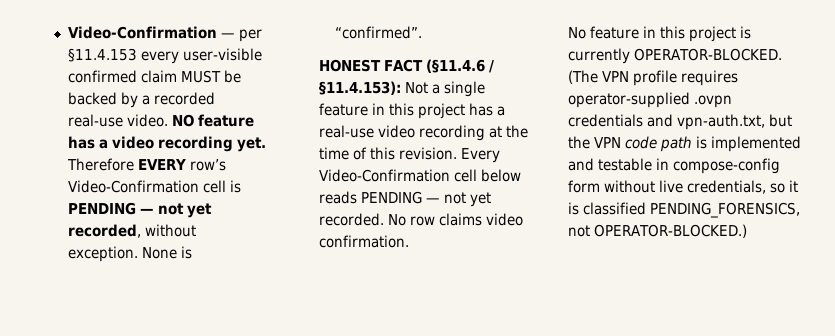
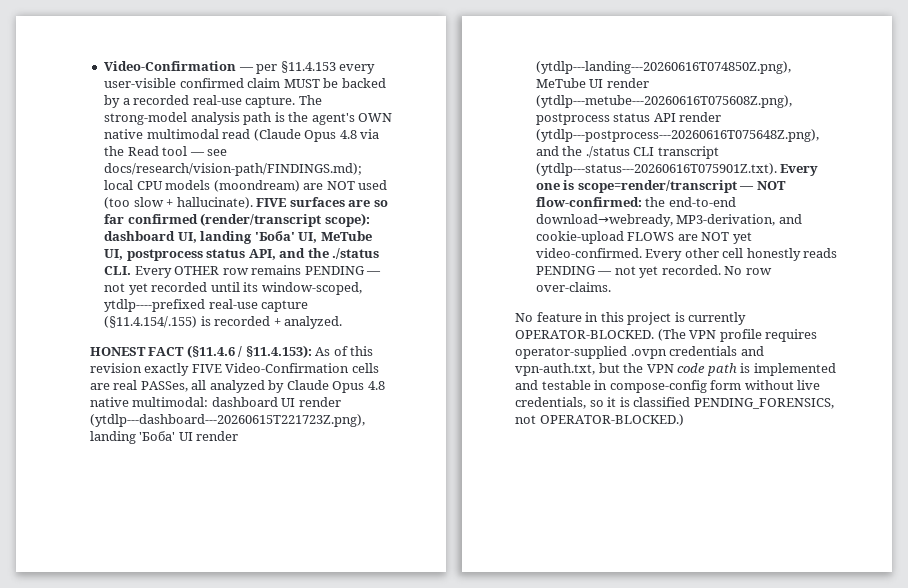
[127,114,255,127] [68,136,267,152] [67,158,227,171] [68,180,242,193] [68,202,213,218] [68,224,197,238] [68,246,193,262] [335,26,423,39] video. NO feature has a video recording yet. Therefore EVERY row’s Video-Confirmation cell is PENDING — not yet recorded, without exception. None is “confirmed”. -> [245,95,322,108] [104,112,393,125] [104,129,380,142] [104,146,228,156] [104,163,363,176] [104,180,388,192] [104,197,388,209] [104,213,370,227] [104,231,372,244] [104,248,380,261] [104,265,382,278] [104,282,362,295] [104,299,309,312] [104,316,343,329] capture. The strong-model analysis path is the agent's OWN native multimodal read (Claude Opus 4.8 via the Read tool — see docs/research/vision-path/FINDINGS.md); local CPU models (moondream) are NOT used (too slow + hallucinate). FIVE surfaces are so far confirmed (render/transcript scope): dashboard UI, landing 'Боба' UI, MeTube UI, postprocess status API, and the ./status CLI. Every OTHER row remains PENDING — not yet recorded until its window-scoped, ytdlp----prefixed real-use capture (§11.4.154/.155) is recorded + analyzed.
[405,81,486,97] [319,103,506,119] [319,125,529,141] [319,147,501,163] [319,169,522,182] Not a single feature in this project has a real-use video recording at the time of this revision. Every Video-Confirmation cell below -> [315,346,374,356] [89,363,379,376] [89,380,385,393] [89,397,341,407] [89,414,365,427] [89,431,239,444] [535,61,791,74] [535,78,649,88] [535,95,792,108] [535,112,722,125] [535,129,819,142] [535,146,719,159] [535,163,819,176] [535,180,786,193] [535,197,736,207] [535,214,802,227] [535,231,752,244] [535,248,801,261] As of this revision exactly FIVE Video-Confirmation cells are real PASSes, all analyzed by Claude Opus 4.8 native multimodal: dashboard UI render (ytdlp---dashboard---20260615T221723Z.png), landing 'Боба' UI render (ytdlp---landing---20260616T074850Z.png), MeTube UI render (ytdlp---metube---20260616T075608Z.png), postprocess status API render (ytdlp---postprocess---20260616T075648Z.png), and the ./status CLI transcript (ytdlp---status---20260616T075901Z.txt). Every one is scope=render/transcript — NOT flow-confirmed: the end-to-end download→webready, MP3-derivation, and cookie-upload FLOWS are NOT yet video-confirmed. Every other cell honestly
[439,213,524,226] [319,235,410,248] claims video confirmation. -> [535,282,611,292] over-claims.

